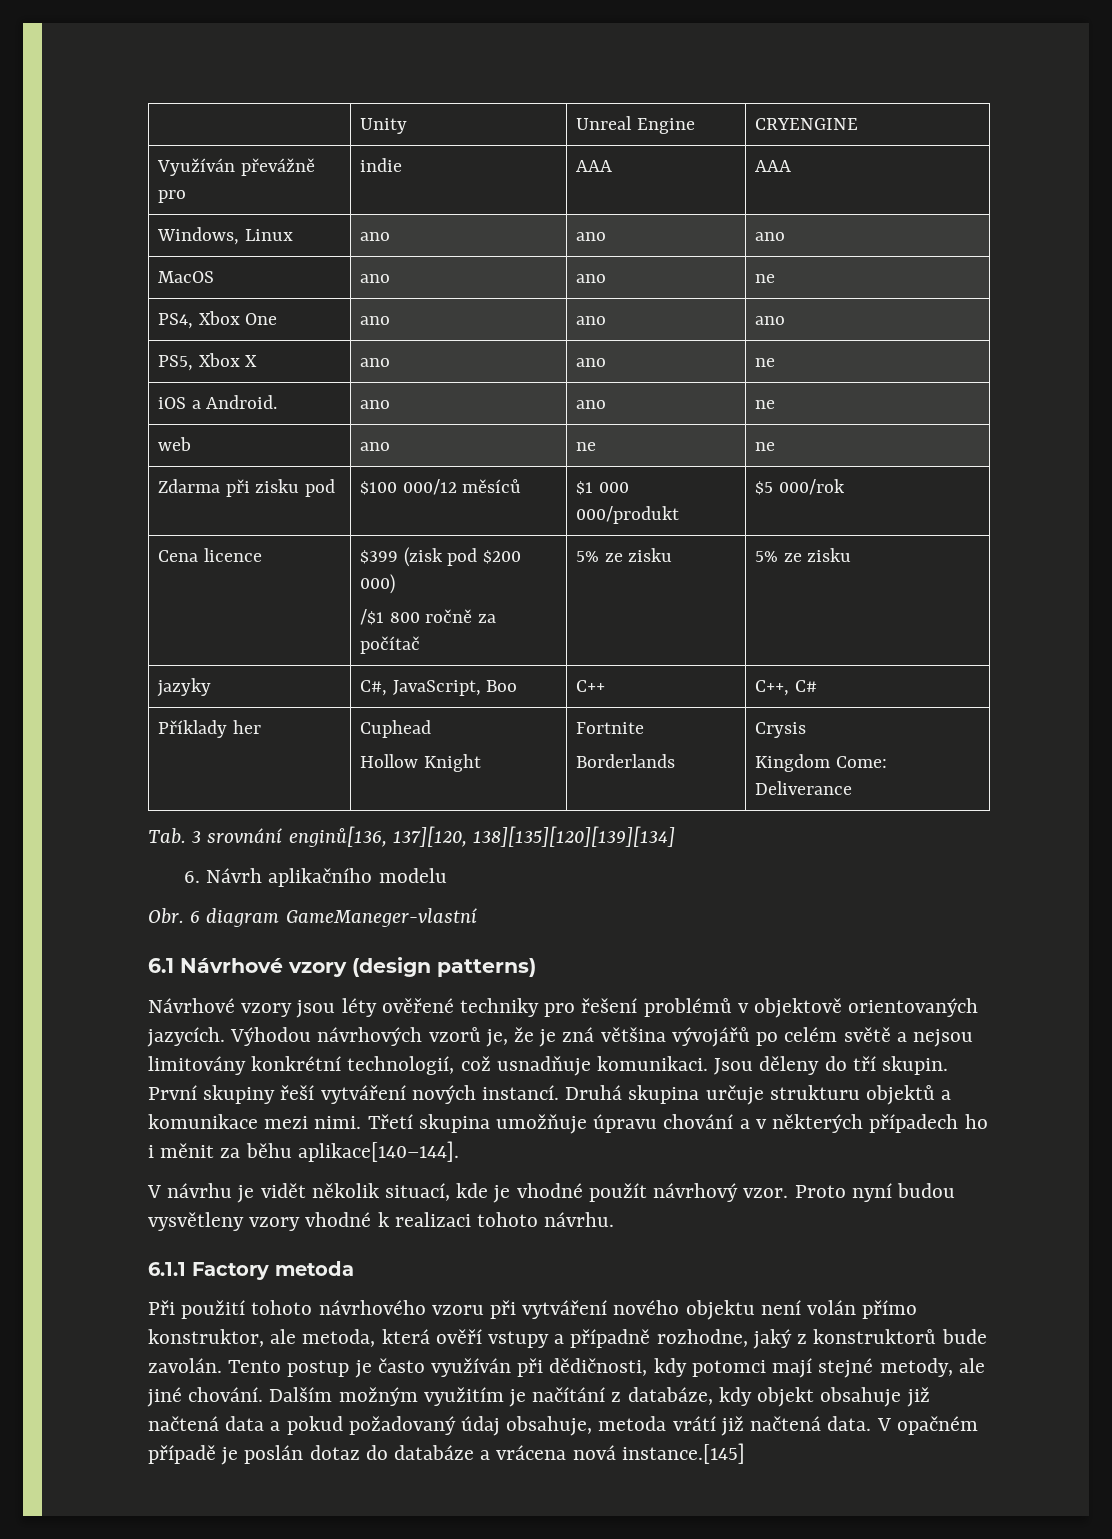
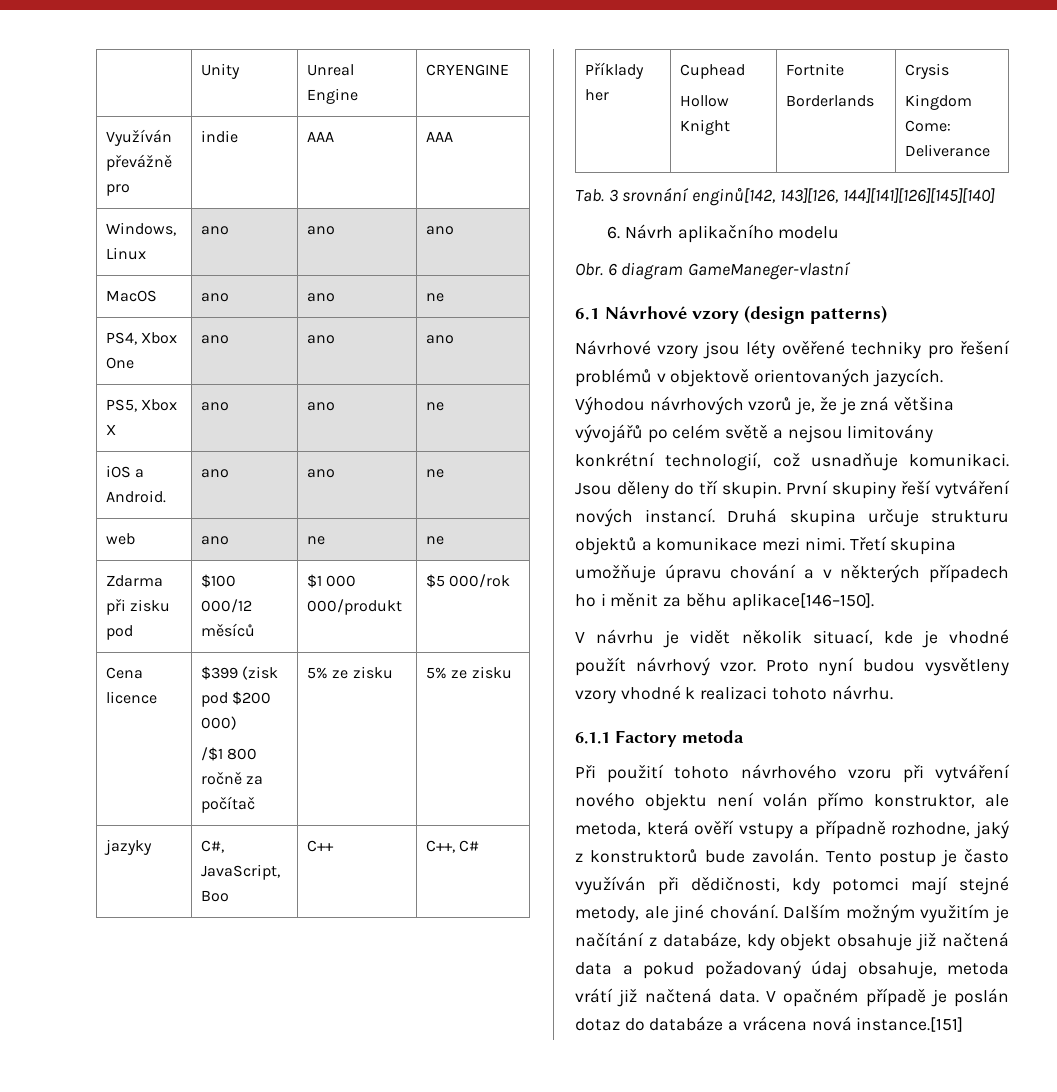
[288,826,676,847] enginů[136, 137][120, 138][135][120][139][134] -> [692,187,995,206] enginů[142, 143][126, 144][141][126][145][140]
[297,1141,459,1162] aplikace[140–144]. -> [731,593,874,611] aplikace[146–150].
[621,1443,745,1464] instance.[145] -> [856,1017,964,1032] instance.[151]

